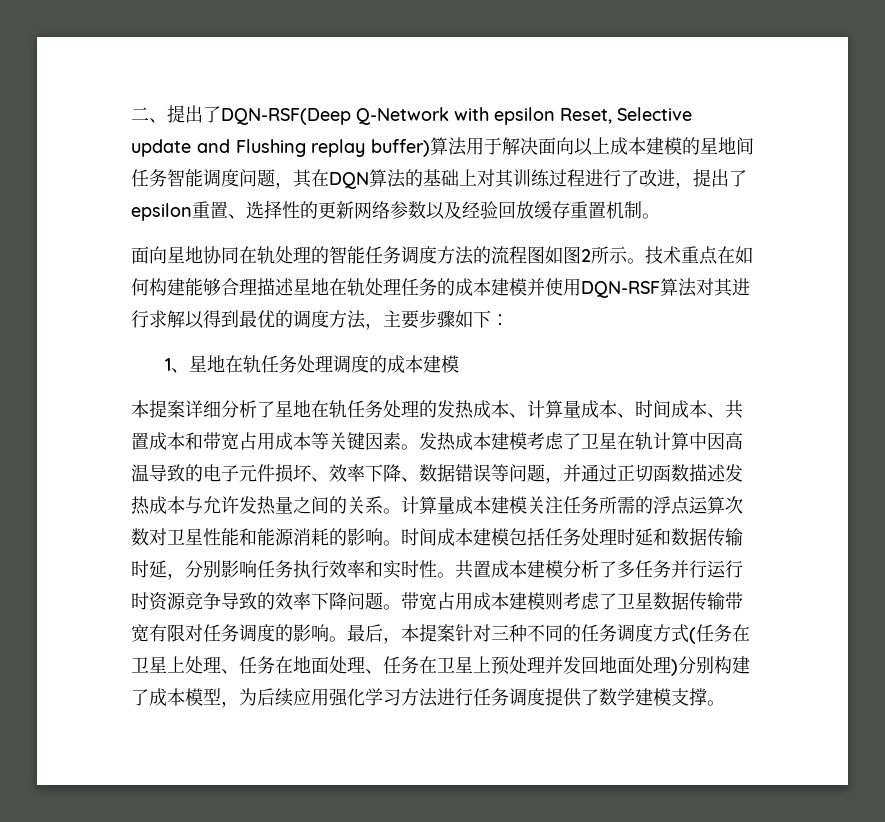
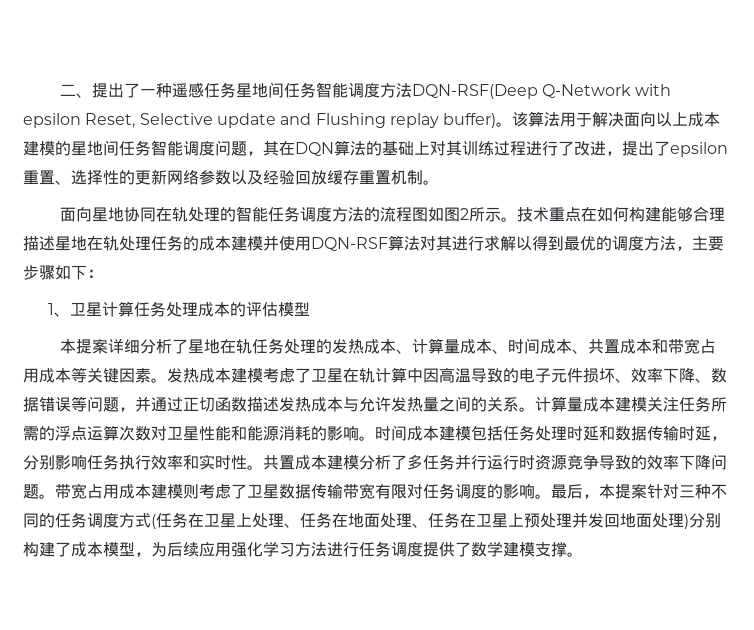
(221, 114) none -> [139,82,412,98] 一种遥感任务星地间任务智能调度方法
(430, 148) none -> [496,112,529,127] 。该
[188,355,459,373] 星地在轨任务处理调度的成本建模 -> [70,301,311,317] 卫星计算任务处理成本的评估模型

